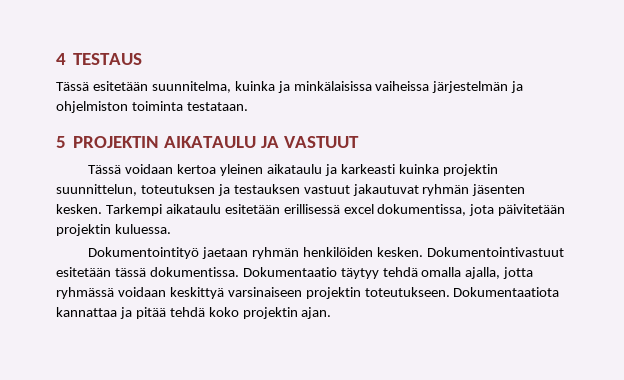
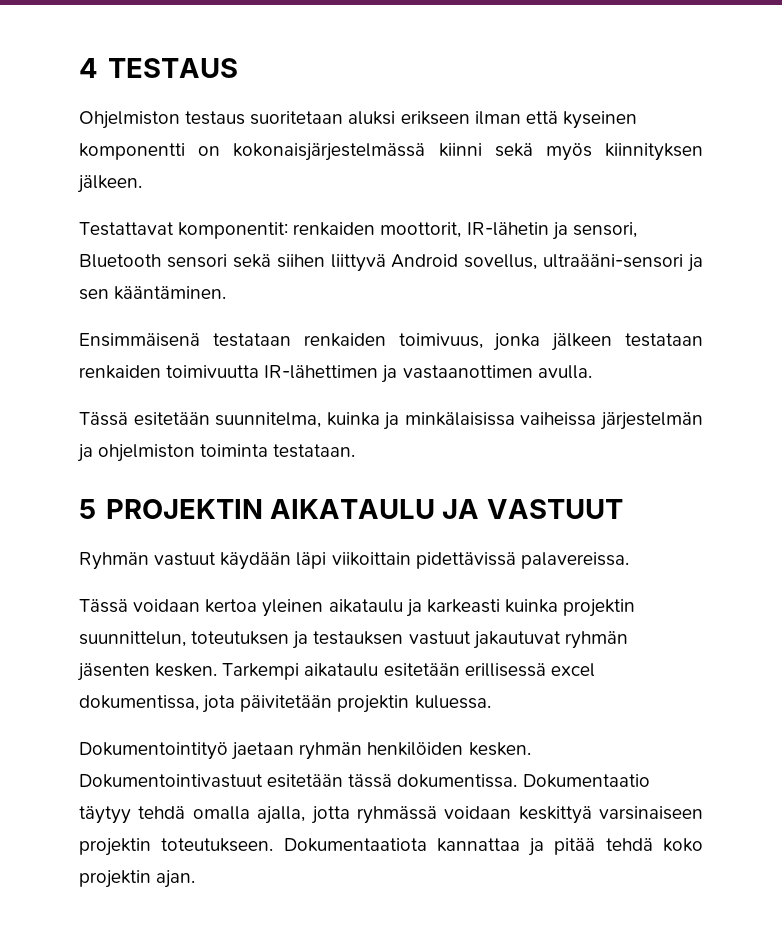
(143, 59) none -> [79,111,637,129] [79,143,704,161] [77,175,142,193] [79,222,637,240] [79,254,703,272] [79,286,227,300] [79,333,703,351] [79,365,592,383] // Ohjelmiston testaus suoritetaan aluksi erikseen ilman että kyseinen komponentti on kokonaisjärjestelmässä kiinni sekä myös kiinnityksen jälkeen. // Testattavat komponentit: renkaiden moottorit, IR-lähetin ja sensori, Bluetooth sensori sekä siihen liittyvä Android sovellus, ultraääni-sensori ja sen kääntäminen. // Ensimmäisenä testataan renkaiden toimivuus, jonka jälkeen testataan renkaiden toimivuutta IR-lähettimen ja vastaanottimen avulla.
(360, 142) none -> [79,552,629,570] // Ryhmän vastuut käydään läpi viikoittain pidettävissä palavereissa.

